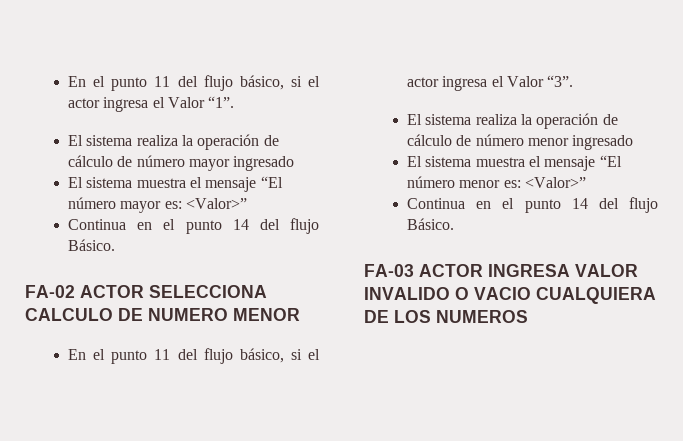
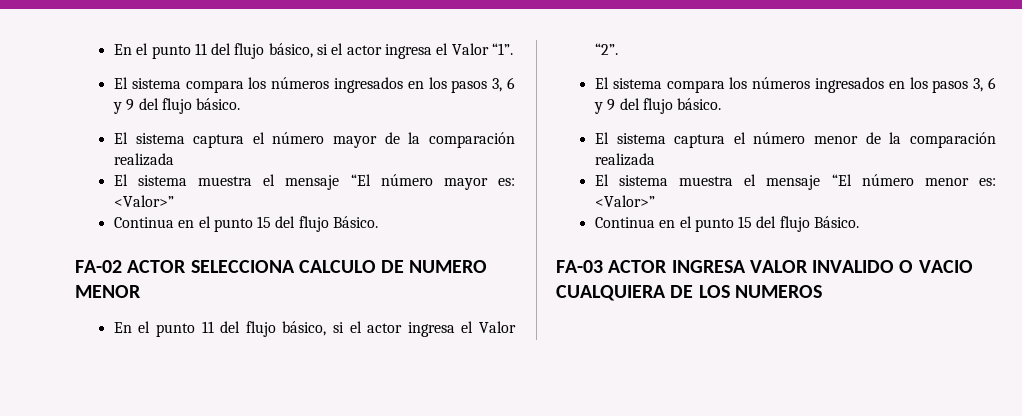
[136,134,279,150] [68,155,295,171] realiza la operación de cálculo de número mayor ingresado -> [185,77,515,93] [112,98,241,114] [113,132,515,148] [113,153,174,166] compara los números ingresados en los pasos 3, 6 y 9 del flujo básico. // El sistema captura el número mayor de la comparación realizada
[232,219,249,230] 14 -> [257,216,272,228] 15
[547,75,574,87] [407,113,618,129] [407,134,634,150] “3”. // El sistema realiza la operación de cálculo de número menor ingresado -> [594,43,618,55] [594,77,996,93] [593,98,722,114] [594,132,996,148] [594,153,655,166] “2”. // El sistema compara los números ingresados en los pasos 3, 6 y 9 del flujo básico. // El sistema captura el número menor de la comparación realizada
[571,198,588,209] 14 -> [738,216,753,228] 15

